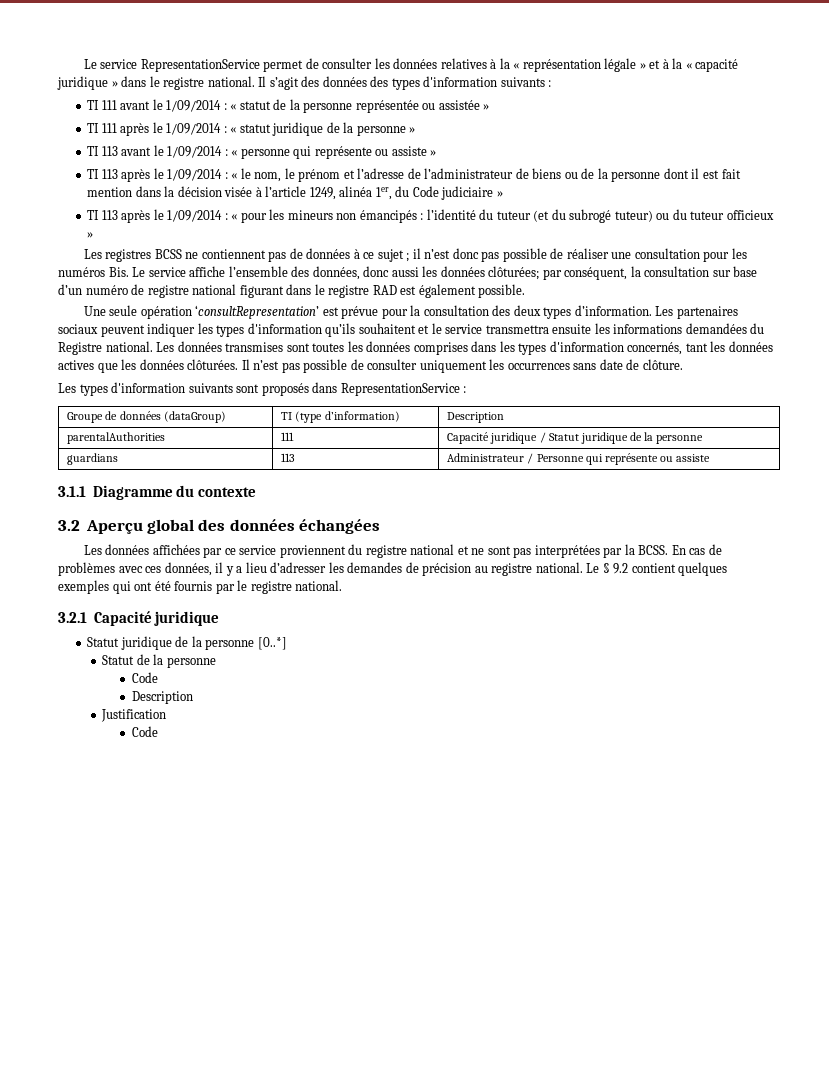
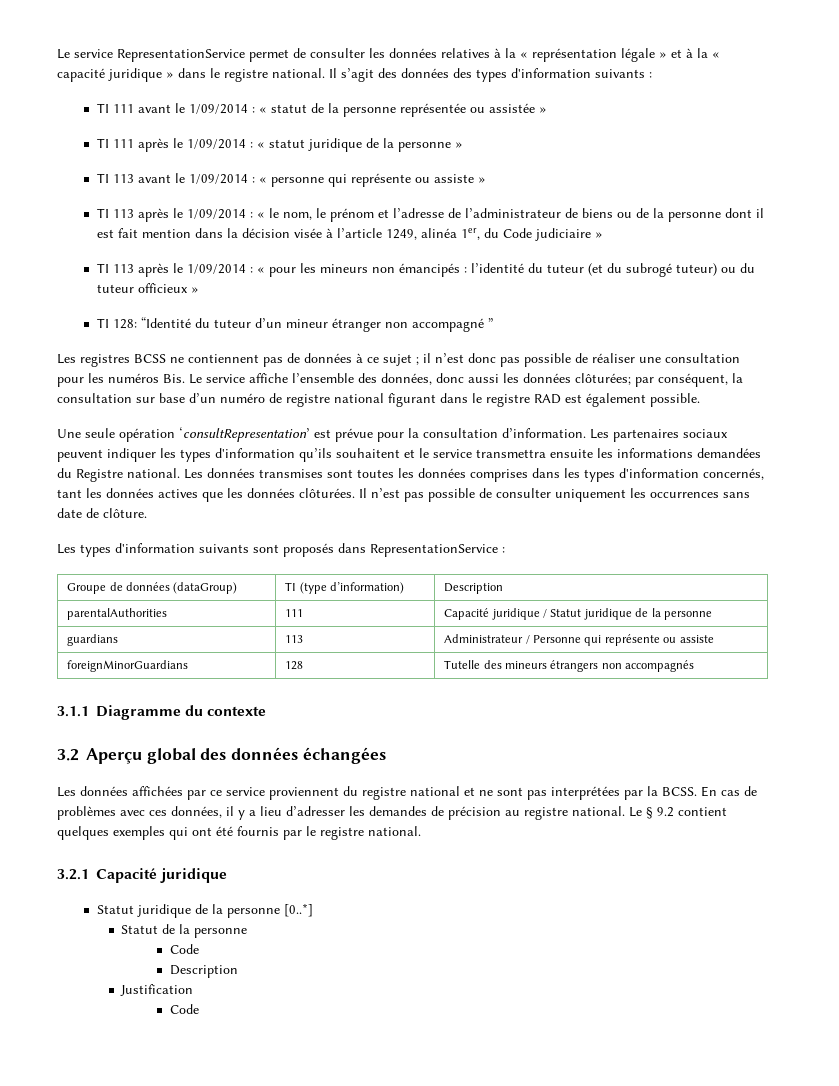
(94, 235) none -> [96,317,493,332] // TI 128: “Identité du tuteur d’un mineur étranger non accompagné ”
[492,305,572,319] des deux types -> (498, 433) none
(710, 458) none -> [67,660,189,672] [285,661,304,670] [444,660,695,672] // foreignMinorGuardians | 128 | Tutelle des mineurs étrangers non accompagnés

